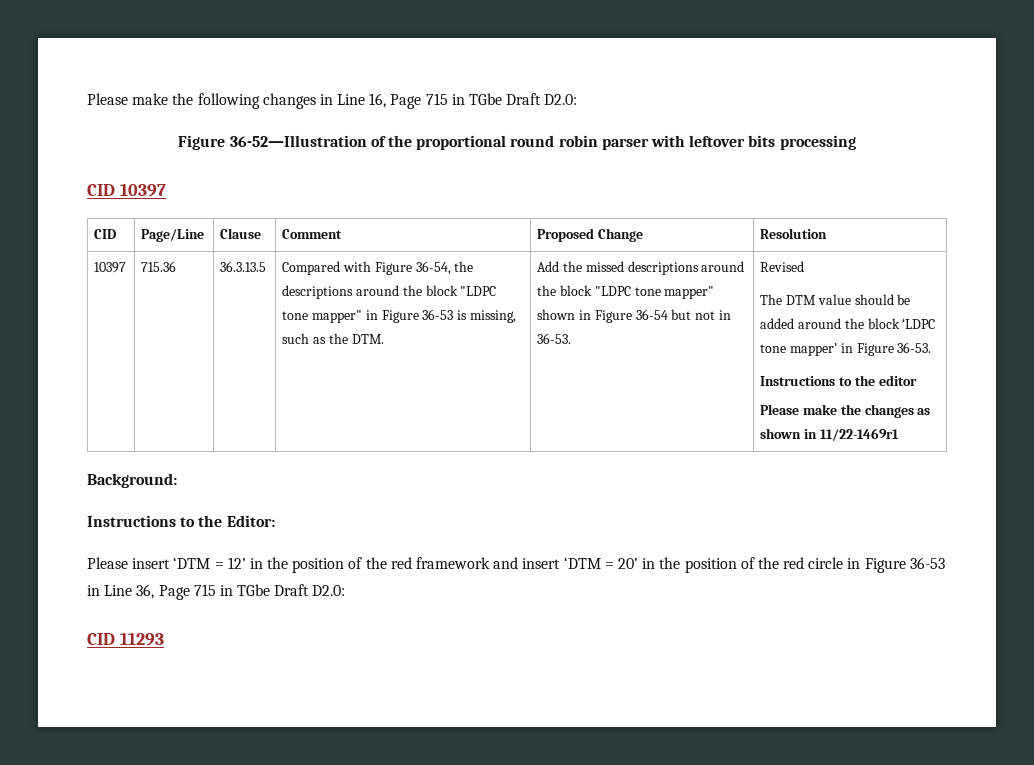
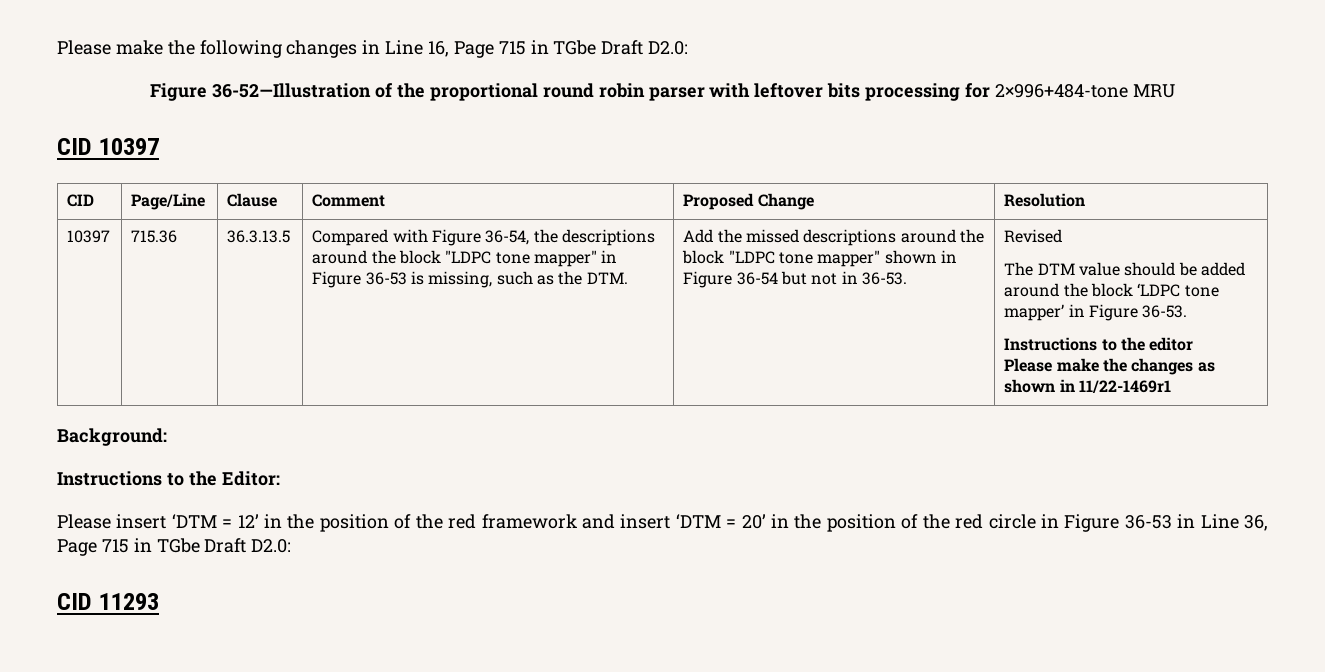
(856, 142) none -> [964,83,1175,98] for 2×996+484-tone MRU

